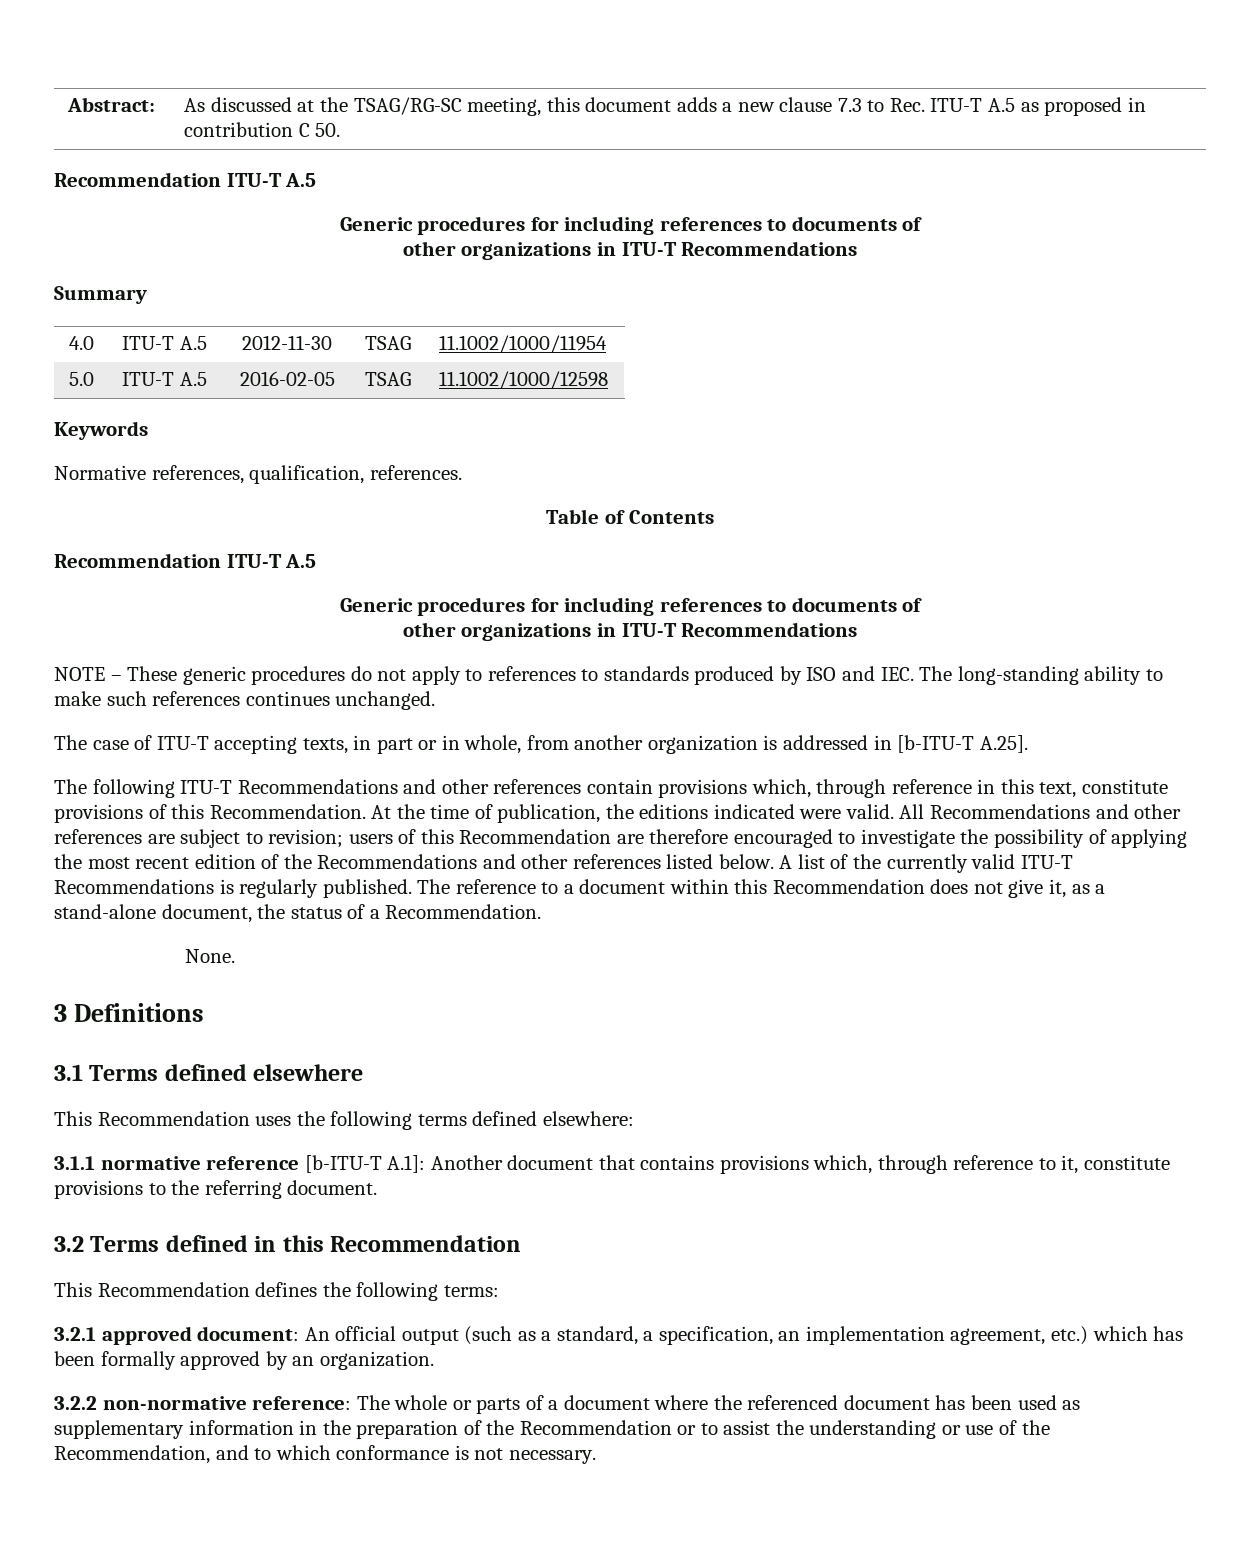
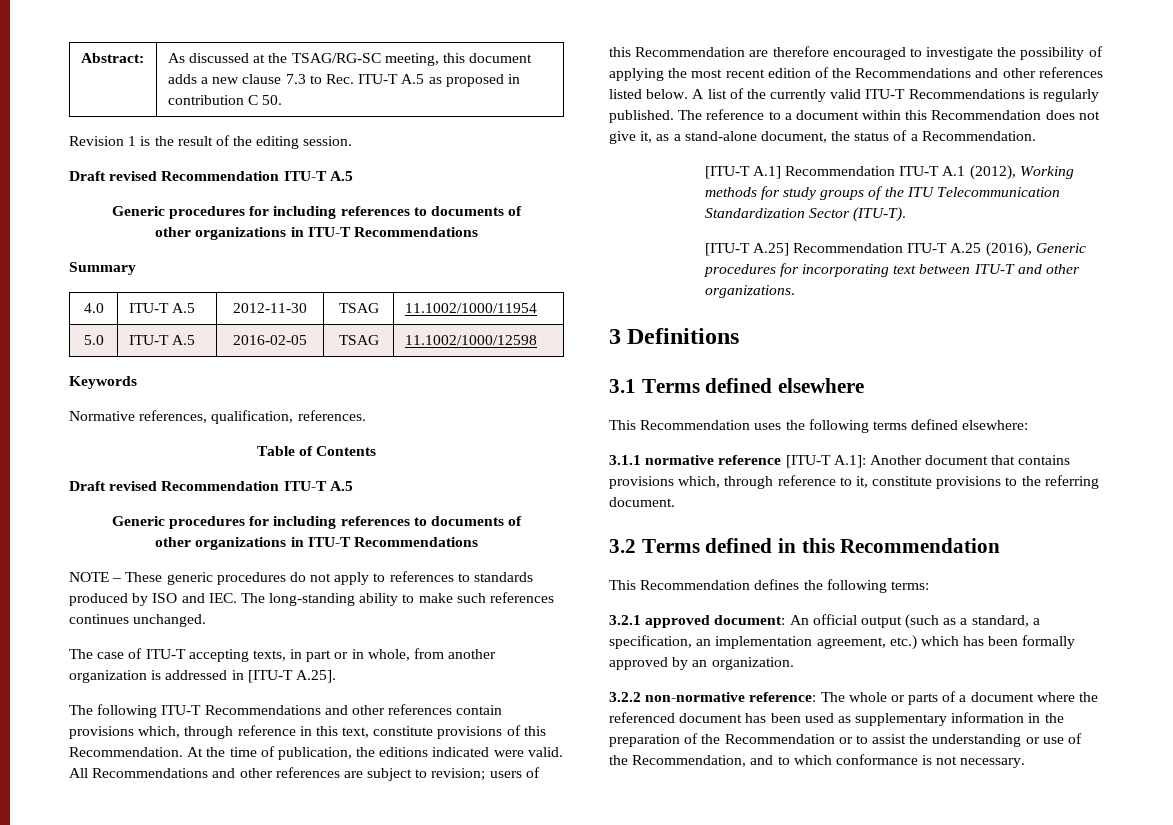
(341, 130) none -> [69,135,353,149] [69,171,158,181] Revision 1 is the result of the editing session. // Draft revised
(714, 517) none -> [69,481,158,491] Draft revised
[897,735,975,753] [b-ITU-T -> [247,670,293,683] [ITU-T
[185,949,236,963] None. -> [704,165,1074,180] [704,186,1061,200] [704,207,907,222] [704,242,1086,257] [703,263,1081,277] [704,285,795,298] [ITU-T A.1] Recommendation ITU-T A.1 (2012), Working methods for study groups of the ITU Telecommunication Standardization Sector (ITU-T). // [ITU-T A.25] Recommendation ITU-T A.25 (2016), Generic procedures for incorporating text between ITU-T and other organizations.
[304,1155,382,1173] [b-ITU-T -> [785,455,831,468] [ITU-T

